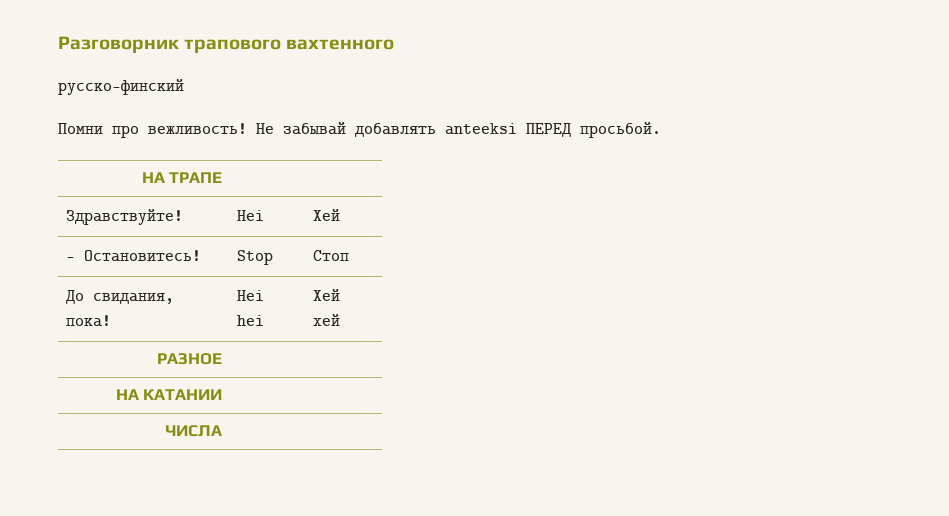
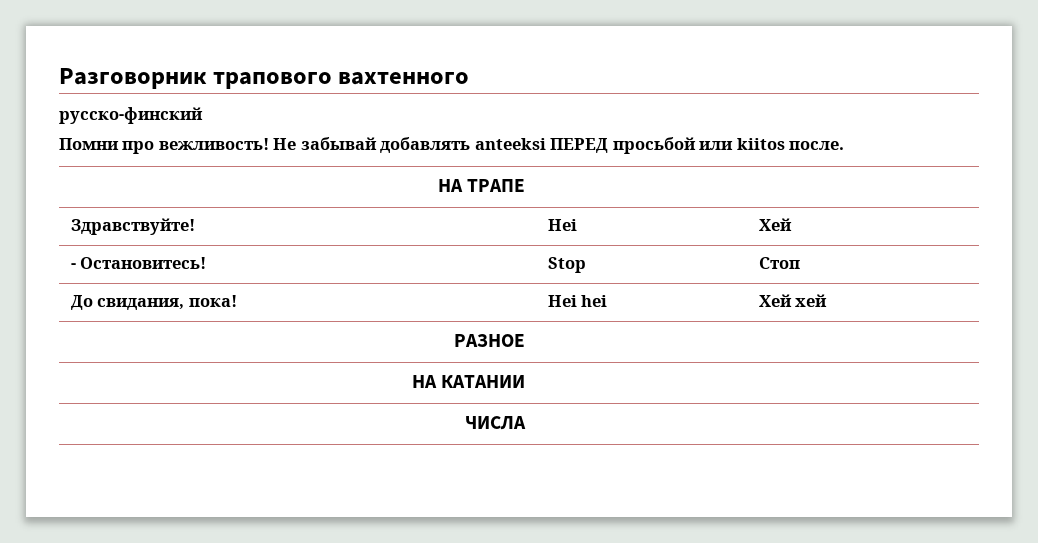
[580,122,661,138] просьбой. -> [612,137,845,154] просьбой или kiitos после.

